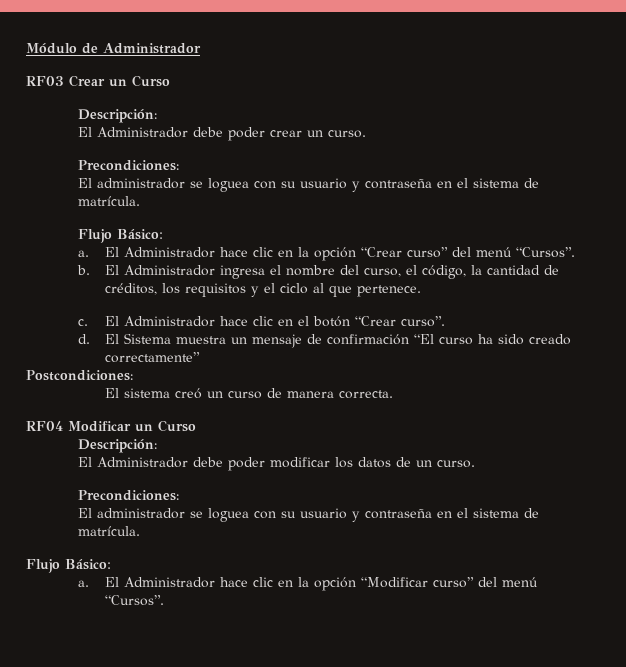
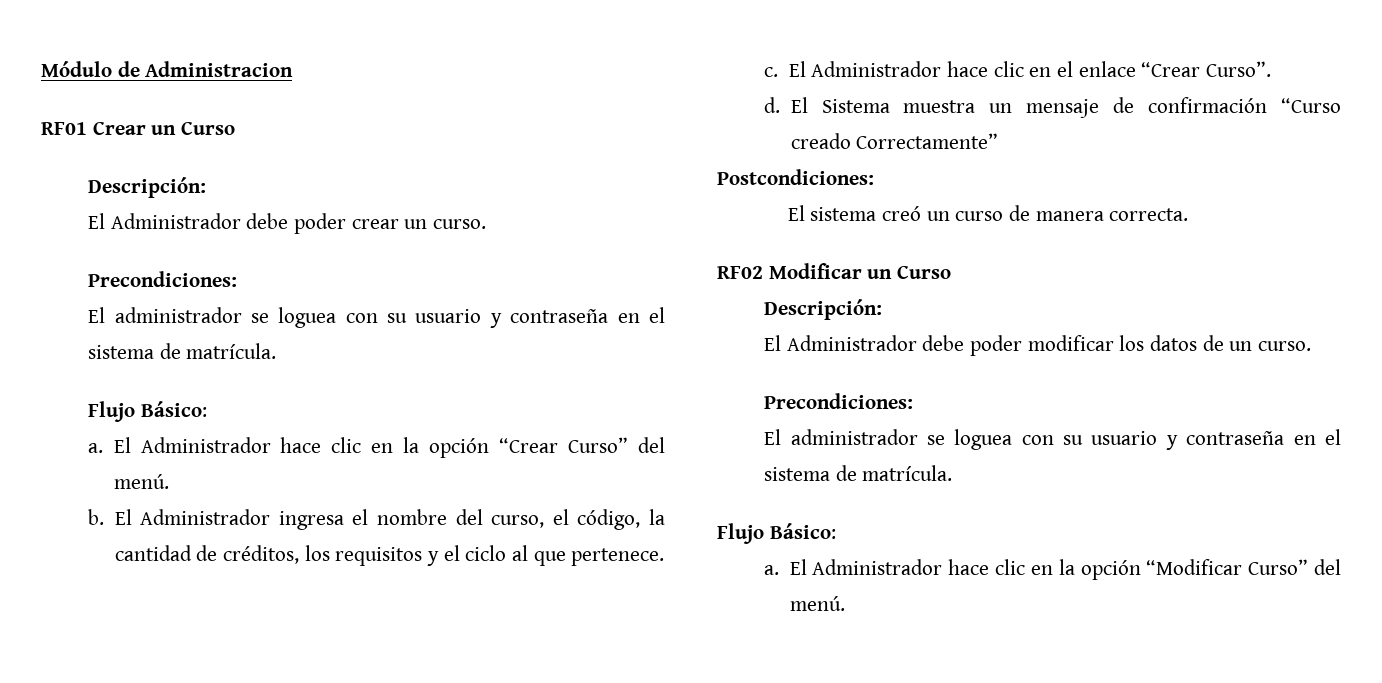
[103,43,201,54] [26,76,64,86] Administrador // RF03 -> [145,61,294,77] [41,122,87,135] Administracion // RF01
[406,247,575,258] curso” del menú “Cursos”. -> [568,437,666,453] [113,474,169,489] Curso” del menú.
[312,316,445,327] botón “Crear curso”. -> [1078,61,1271,77] enlace “Crear Curso”.
[413,334,571,345] [104,352,200,363] “El curso ha sido creado correctamente” -> [1281,98,1341,113] [790,133,999,149] “Curso creado Correctamente”
[26,421,63,431] RF04 -> [717,266,763,279] RF02
[432,577,538,588] [104,595,164,606] curso” del menú “Cursos”. -> [1248,559,1341,575] [789,596,845,611] Curso” del menú.

